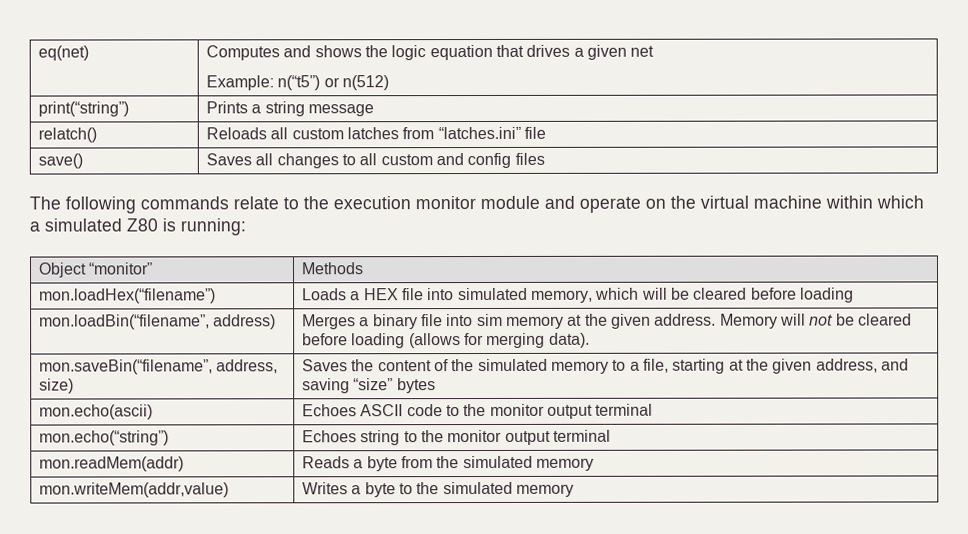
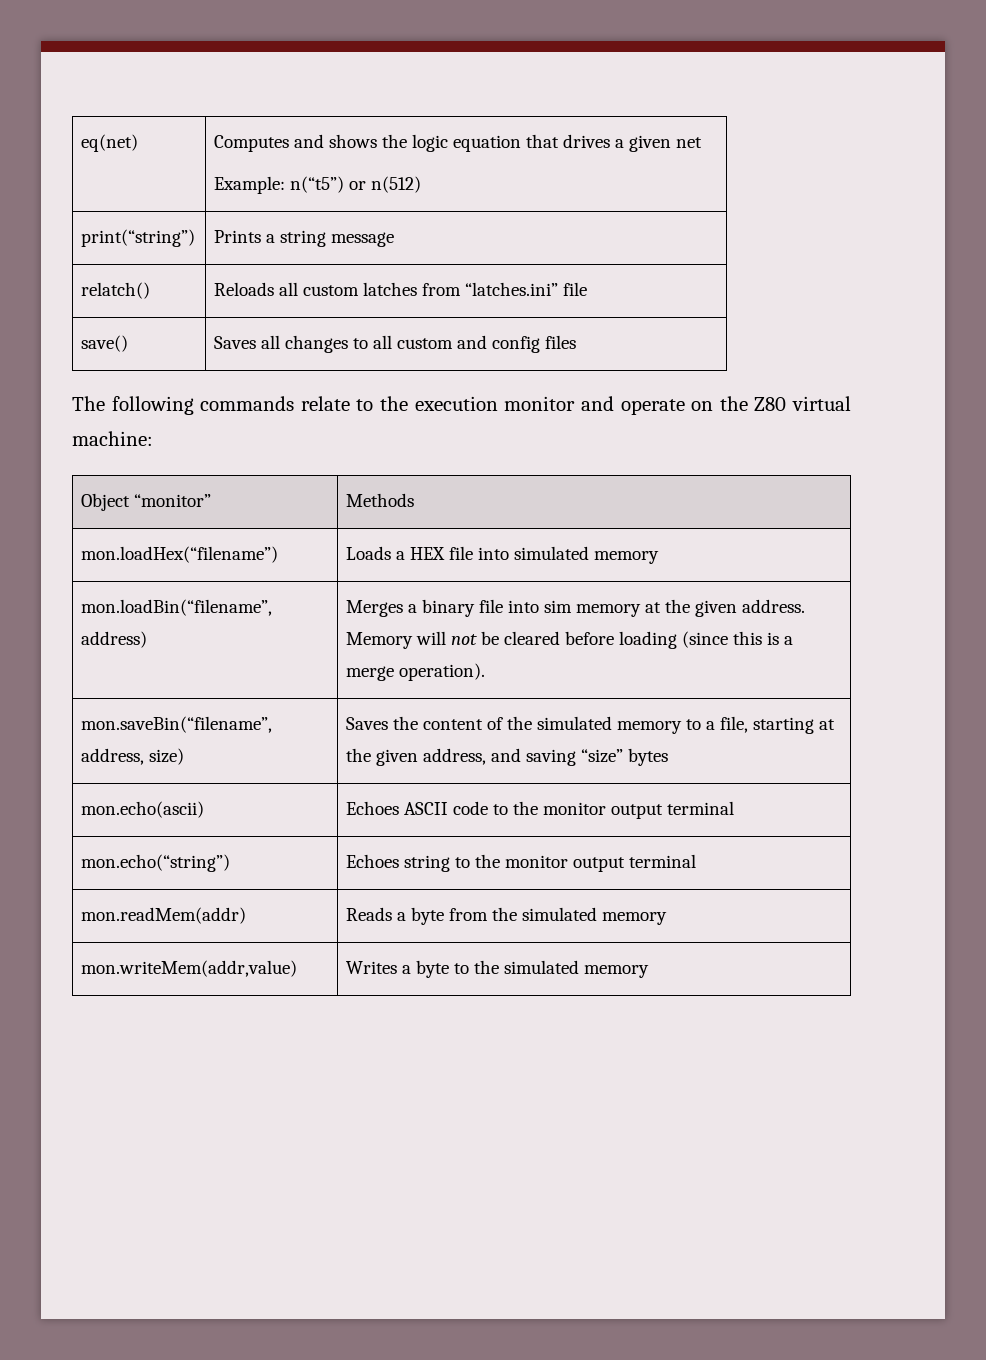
[480,195,540,210] module -> (576, 403) none
[700,195,924,209] [29,218,246,236] virtual machine within which a simulated Z80 is running: -> [754,396,852,411] [72,431,153,446] Z80 virtual machine:
[531,287,854,303] memory, which will be cleared before loading -> [594,551,660,564] memory
[408,332,590,349] (allows for merging data). -> [682,631,794,648] [346,663,486,681] (since this is a merge operation).

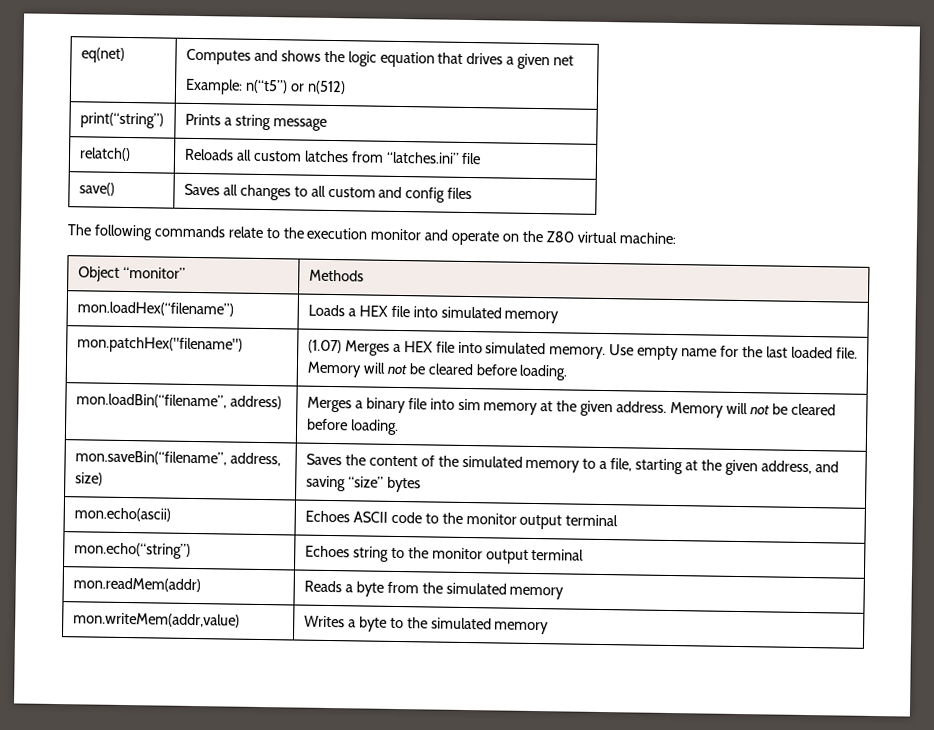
(660, 557) none -> [76,336,243,354] [307,339,858,361] [306,361,569,381] // mon.patchHex("filename") | (1.07) Merges a HEX file into simulated memory. Use empty name for the last loaded file. Memory will not be cleared before loading.
[619,631,794,649] [346,663,486,681] loading (since this is a merge operation). -> [349,419,399,435] loading.

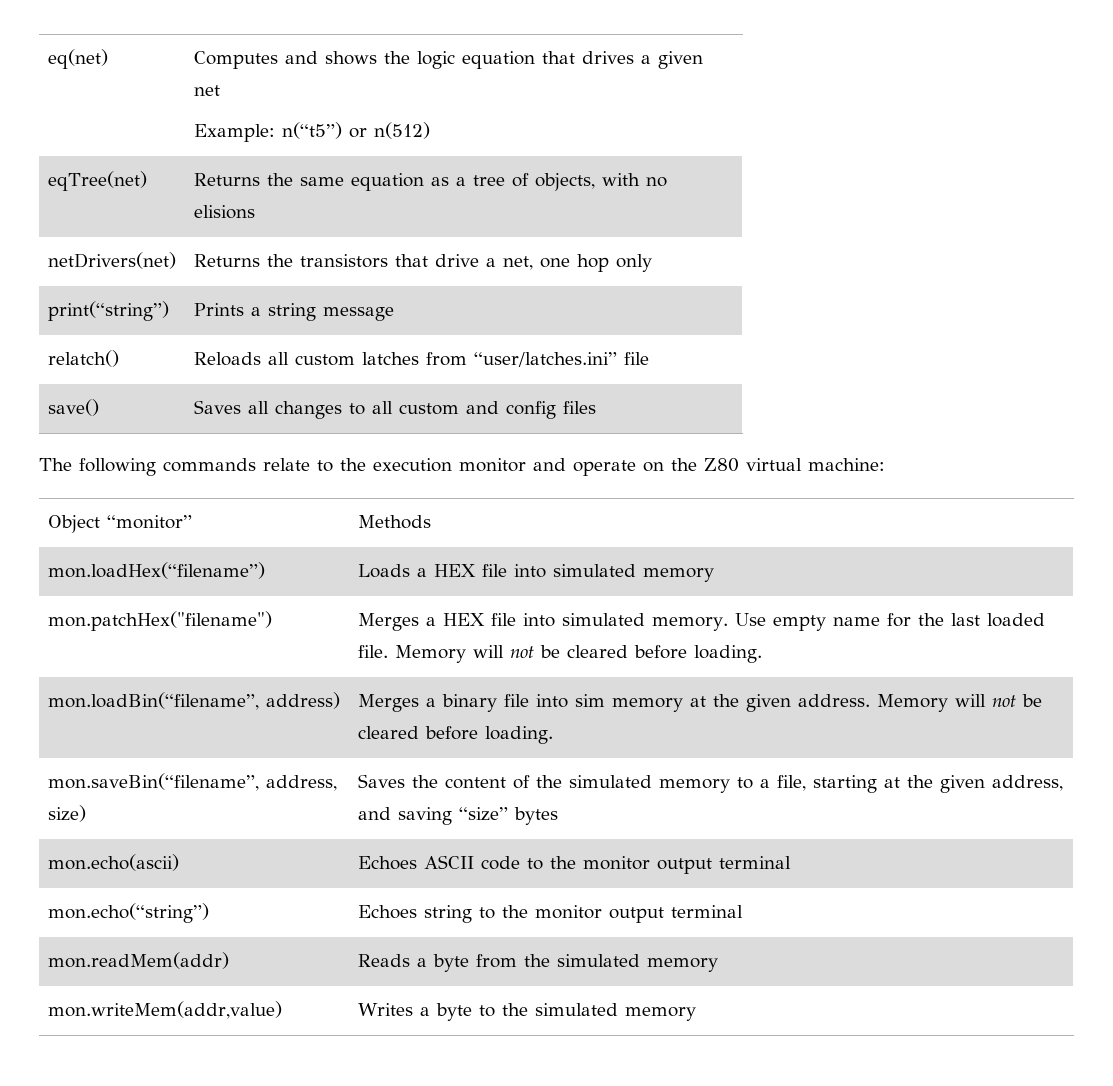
(346, 87) none -> [47,171,147,191] [193,173,667,191] [193,205,255,219] [47,252,176,269] [193,254,652,272] // eqTree(net) | Returns the same equation as a tree of objects, with no elisions // netDrivers(net) | Returns the transistors that drive a net, one hop only
[385,151,460,164] “latches.ini” -> [473,352,617,367] “user/latches.ini”
[307,339,342,354] (1.07) -> (272, 621) none

